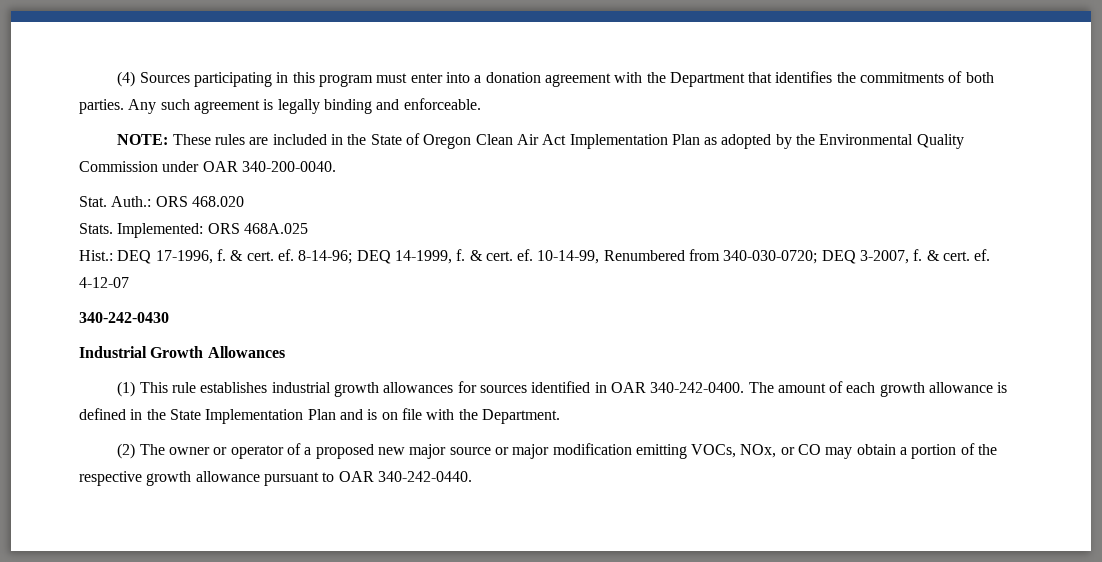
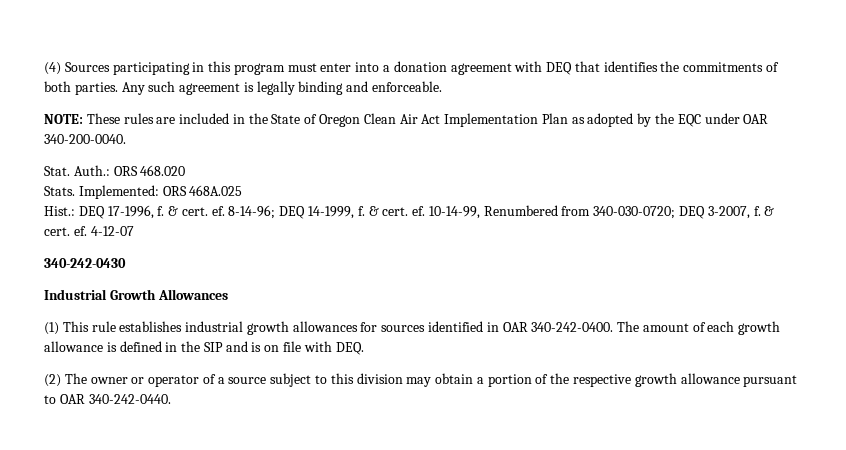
[646,72,745,87] the Department -> [546,62,573,75] DEQ
[819,134,964,149] [79,161,158,172] Environmental Quality Commission -> [677,114,701,127] EQC
[169,409,336,424] State Implementation Plan -> [203,342,223,352] SIP
[458,409,560,424] the Department. -> [335,342,364,355] DEQ.
[315,443,822,459] proposed new major source or major modification emitting VOCs, NOx, or CO -> [228,373,403,387] source subject to this division

